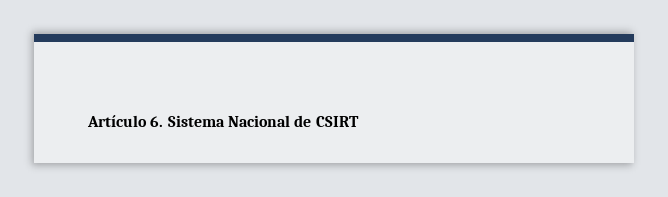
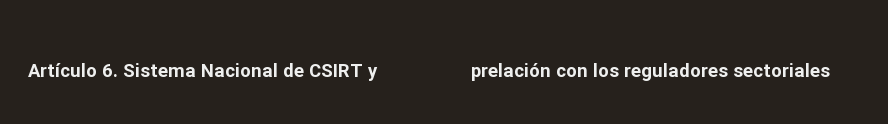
(359, 121) none -> [367,63,830,81] y prelación con los reguladores sectoriales

